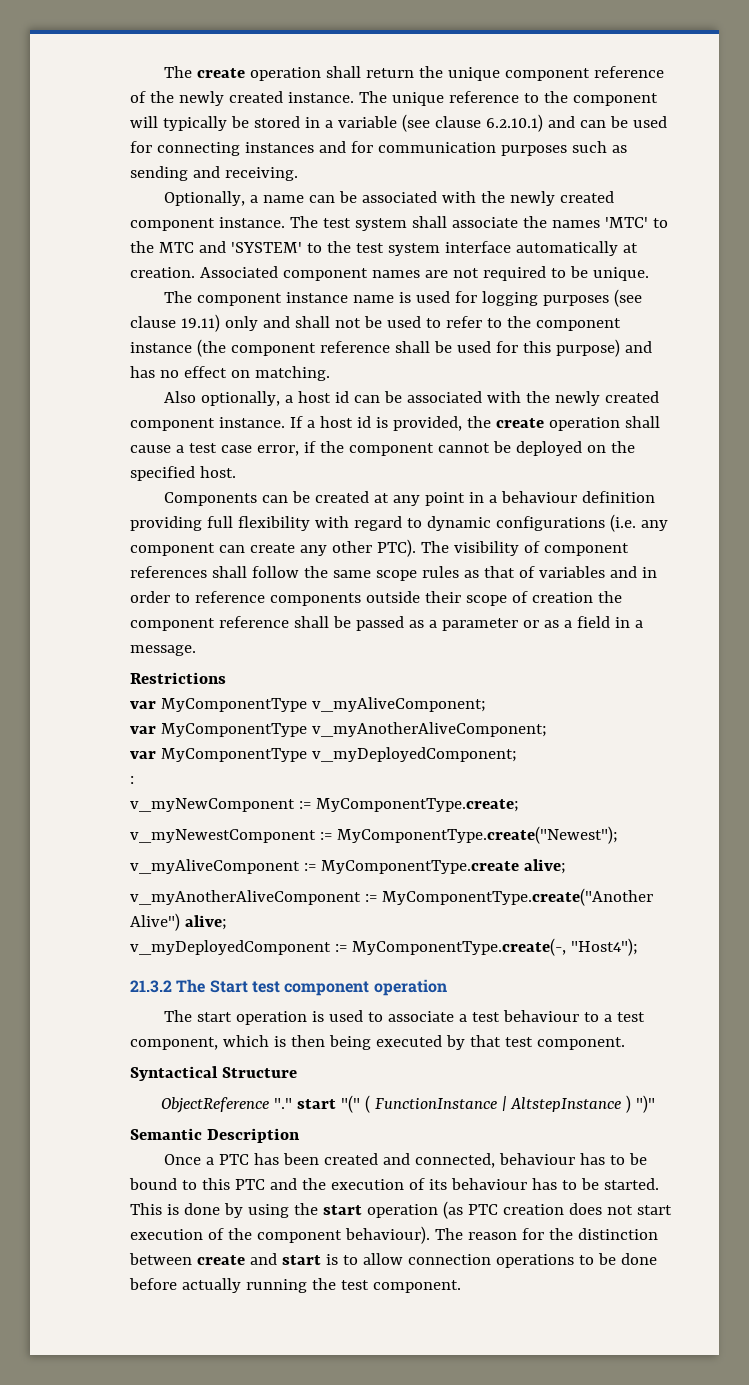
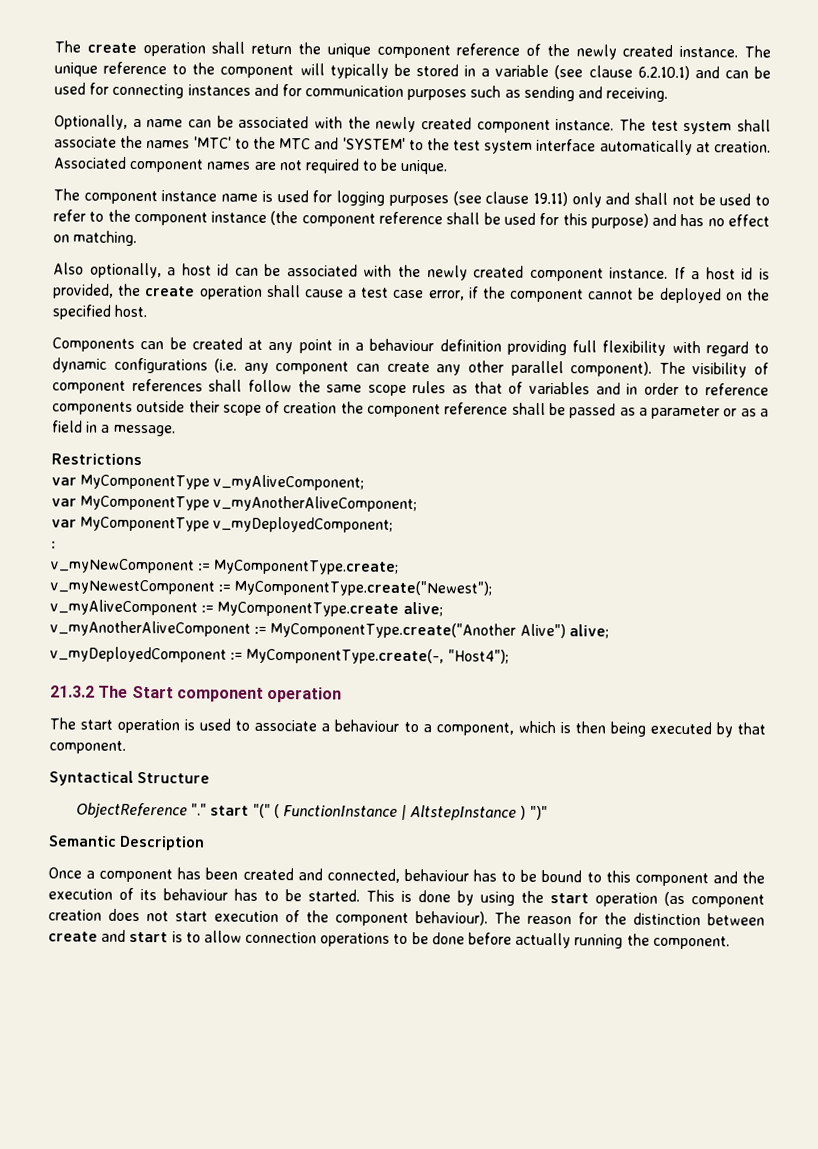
[376,539,416,557] PTC). -> [510,360,653,377] parallel component).
[251,981,280,993] test -> (174, 692) none
[471,1012,500,1022] test -> (331, 727) none
[616,1012,645,1022] test -> (432, 728) none
[504,1037,533,1047] test -> (766, 728) none
[219,1154,250,1165] PTC -> [99,868,174,883] component
[234,1179,265,1190] PTC -> [634,872,709,887] component
[467,1204,498,1215] PTC -> [691,894,765,908] component
[340,1280,369,1290] test -> (650, 939) none

